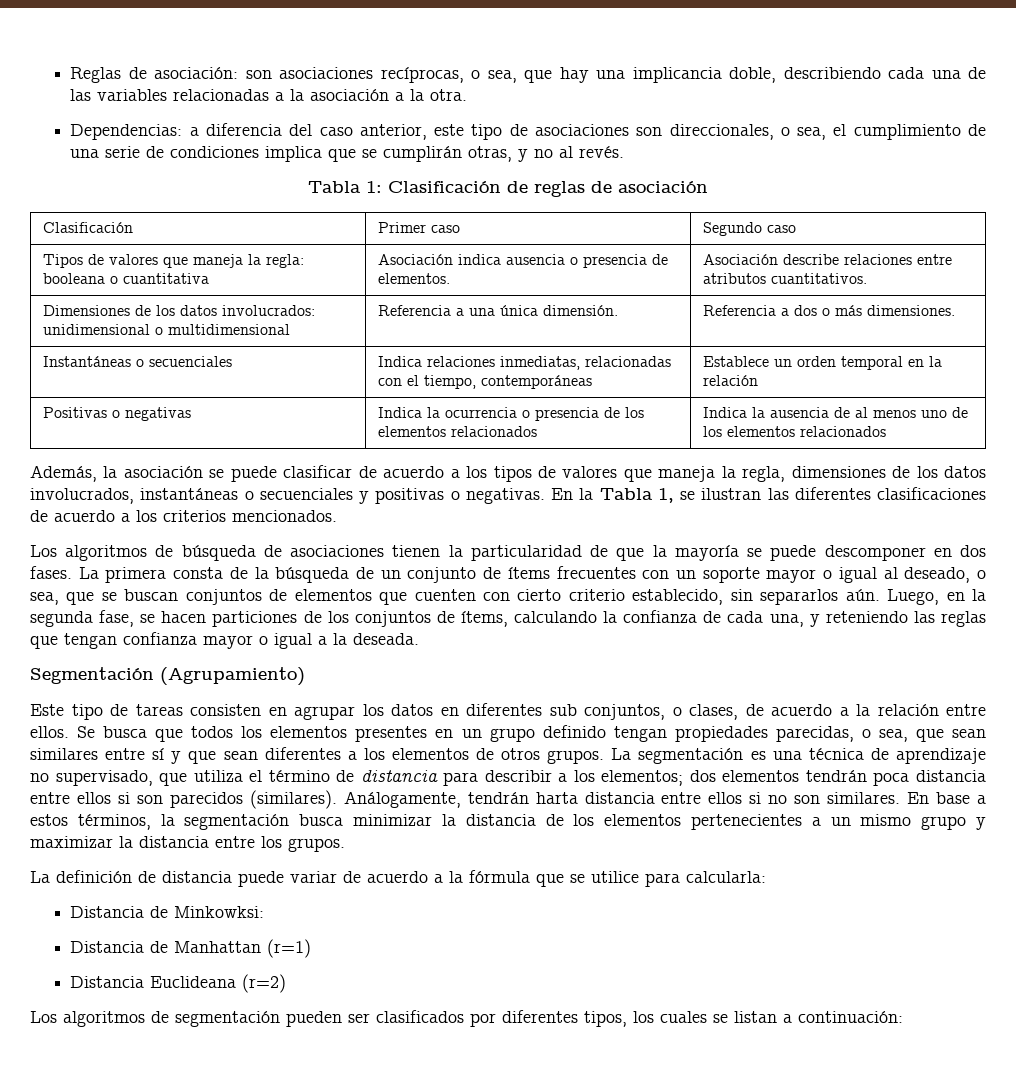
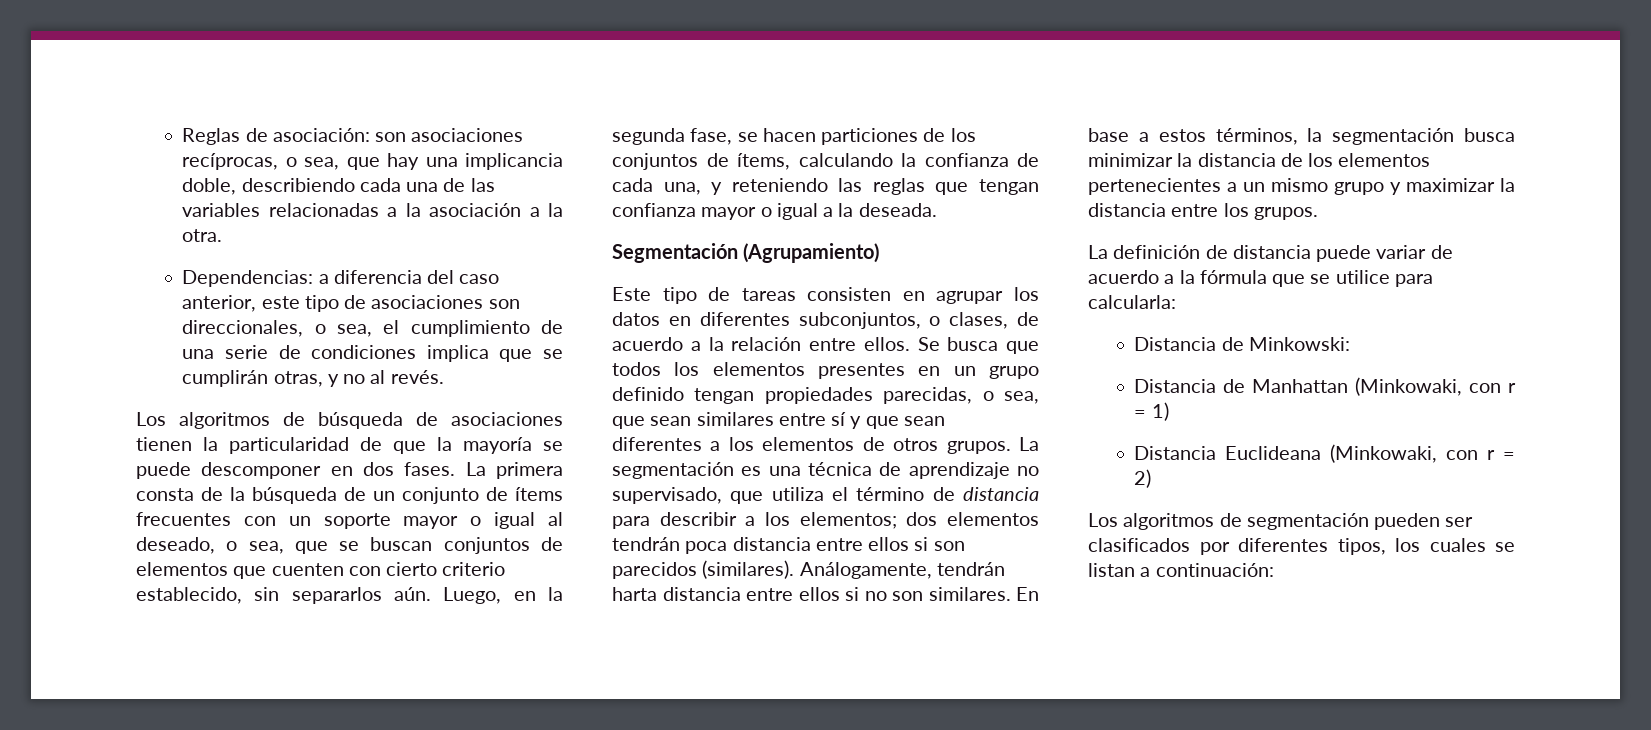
[308,181,708,197] [43,222,134,233] [378,222,461,233] [703,222,797,236] [43,254,305,268] [43,273,210,284] [378,254,669,268] [378,273,451,284] [703,254,953,265] [703,273,868,284] [43,305,316,316] [43,324,291,335] [378,305,619,316] [703,305,956,316] [43,356,233,367] [378,356,672,370] [378,375,593,389] [703,356,943,370] [703,375,759,386] [43,407,192,421] [378,407,645,421] [378,426,538,437] [703,407,969,418] [703,426,887,437] [30,465,987,482] [30,487,986,504] [30,510,337,522] // Tabla 1: Clasificación de reglas de asociación // Clasificación | Primer caso | Segundo caso // Tipos de valores que maneja la regla: booleana o cuantitativa | Asociación indica ausencia o presencia de elementos. | Asociación describe relaciones entre atributos cuantitativos. // Dimensiones de los datos involucrados: unidimensional o multidimensional | Referencia a una única dimensión. | Referencia a dos o más dimensiones. // Instantáneas o secuenciales | Indica relaciones inmediatas, relacionadas con el tiempo, contemporáneas | Establece un orden temporal en la relación // Positivas o negativas | Indica la ocurrencia o presencia de los elementos relacionados | Indica la ausencia de al menos uno de los elementos relacionados // Además, la asociación se puede clasificar de acuerdo a los tipos de valores que maneja la regla, dimensiones de los datos involucrados, instantáneas o secuenciales y positivas o negativas. En la Tabla 1, se ilustran las diferentes clasificaciones de acuerdo a los criterios mencionados. -> (444, 377) none
[549,704,665,720] sub conjuntos, -> [798,312,921,329] subconjuntos,
[174,906,265,918] Minkowksi: -> [1248,337,1350,351] Minkowski:
[267,939,312,958] [70,974,287,993] (r=1) // Distancia Euclideana (r=2) -> [1355,377,1516,396] [1134,402,1169,421] [1134,444,1515,463] [1134,469,1152,488] (Minkowaki, con r = 1) // Distancia Euclideana (Minkowaki, con r = 2)

